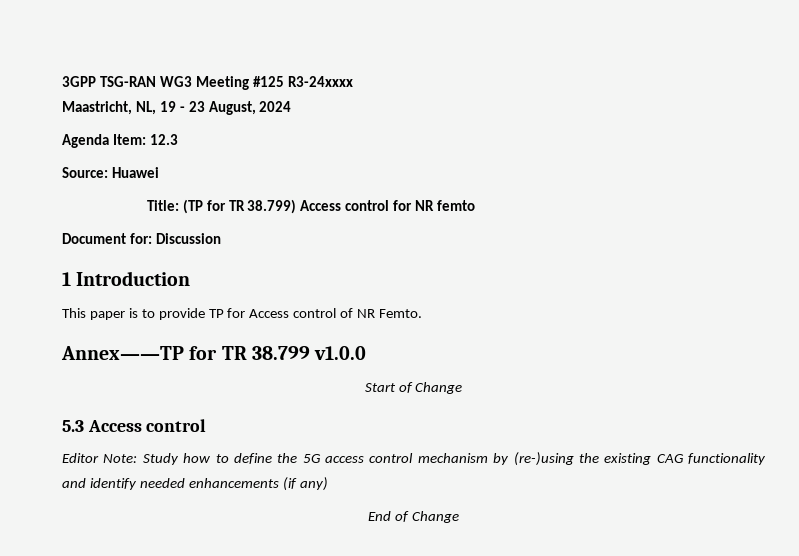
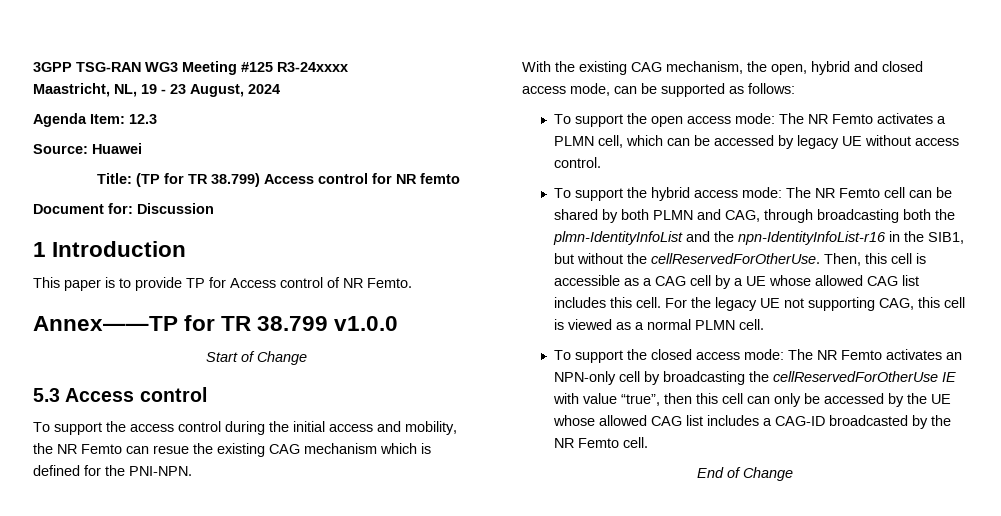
[62,452,766,466] [62,477,328,491] Editor Note: Study how to define the 5G access control mechanism by (re-)using the existing CAG functionality and identify needed enhancements (if any) -> [33,421,457,435] [33,443,431,457] [33,465,192,476] [522,61,923,75] [522,83,795,97] [554,113,947,127] [554,135,960,149] [554,157,602,168] [554,187,953,201] [554,209,956,223] [553,231,965,245] [554,253,927,266] [554,275,920,289] [554,297,966,311] [554,319,765,330] [554,349,963,363] [554,371,957,385] [553,393,952,407] [553,415,952,429] [554,437,649,448] To support the access control during the initial access and mobility, the NR Femto can resue the existing CAG mechanism which is defined for the PNI-NPN. // With the existing CAG mechanism, the open, hybrid and closed access mode, can be supported as follows: // To support the open access mode: The NR Femto activates a PLMN cell, which can be accessed by legacy UE without access control. // To support the hybrid access mode: The NR Femto cell can be shared by both PLMN and CAG, through broadcasting both the plmn-IdentityInfoList and the npn-IdentityInfoList-r16 in the SIB1, but without the cellReservedForOtherUse. Then, this cell is accessible as a CAG cell by a UE whose allowed CAG list includes this cell. For the legacy UE not supporting CAG, this cell is viewed as a normal PLMN cell. // To support the closed access mode: The NR Femto activates an NPN-only cell by broadcasting the cellReservedForOtherUse IE with value “true”, then this cell can only be accessed by the UE whose allowed CAG list includes a CAG-ID broadcasted by the NR Femto cell.

